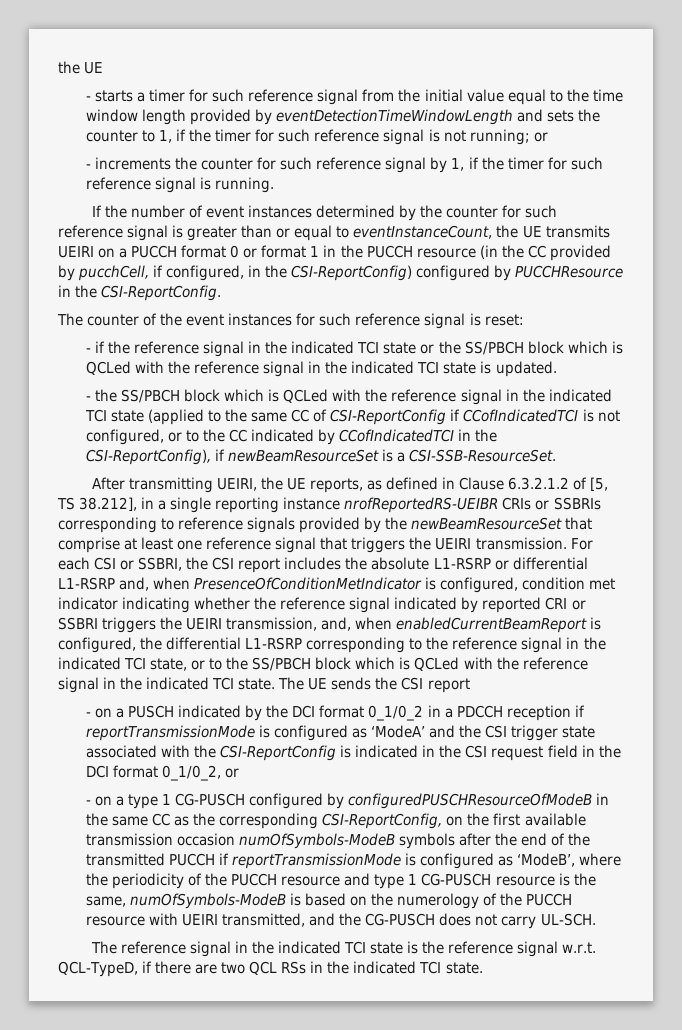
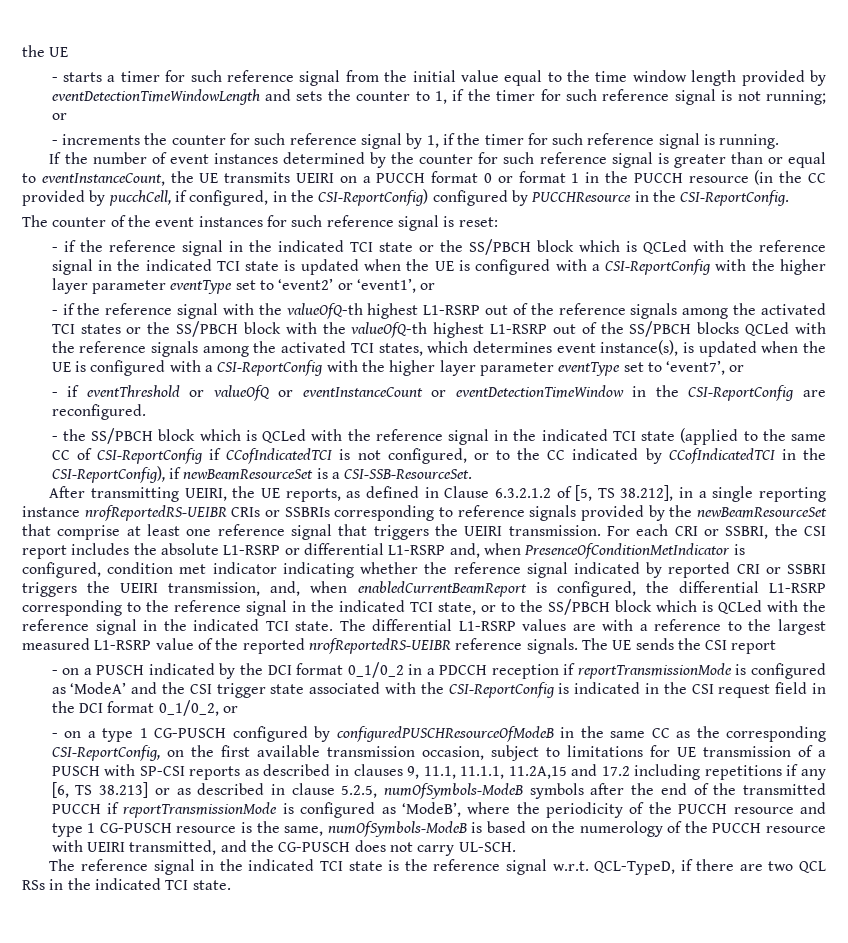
[495,361,557,377] updated. -> [300,259,826,275] [51,278,436,294] [51,303,827,319] [51,321,827,338] [51,340,827,357] [51,360,745,376] [51,385,826,401] [51,404,146,420] updated when the UE is configured with a CSI-ReportConfig with the higher layer parameter eventType set to ‘event2’ or ‘event1’, or // - if the reference signal with the valueOfQ-th highest L1-RSRP out of the reference signals among the activated TCI states or the SS/PBCH block with the valueOfQ-th highest L1-RSRP out of the SS/PBCH blocks QCLed with the reference signals among the activated TCI states, which determines event instance(s), is updated when the UE is configured with a CSI-ReportConfig with the higher layer parameter eventType set to ‘event7’, or // - if eventThreshold or valueOfQ or eventInstanceCount or eventDetectionTimeWindow in the CSI-ReportConfig are reconfigured.
[94,557,117,570] CSI -> [674,526,698,536] CRI
(305, 683) none -> [372,619,826,635] [22,638,608,654] differential L1-RSRP values are with a reference to the largest measured L1-RSRP value of the reported nrofReportedRS-UEIBR reference signals. The
[177,833,236,846] occasion -> [421,745,827,761] [51,764,827,780] [51,782,378,798] occasion, subject to limitations for UE transmission of a PUSCH with SP-CSI reports as described in clauses 9, 11.1, 11.1.1, 11.2A,15 and 17.2 including repetitions if any [6, TS 38.213] or as described in clause 5.2.5,

